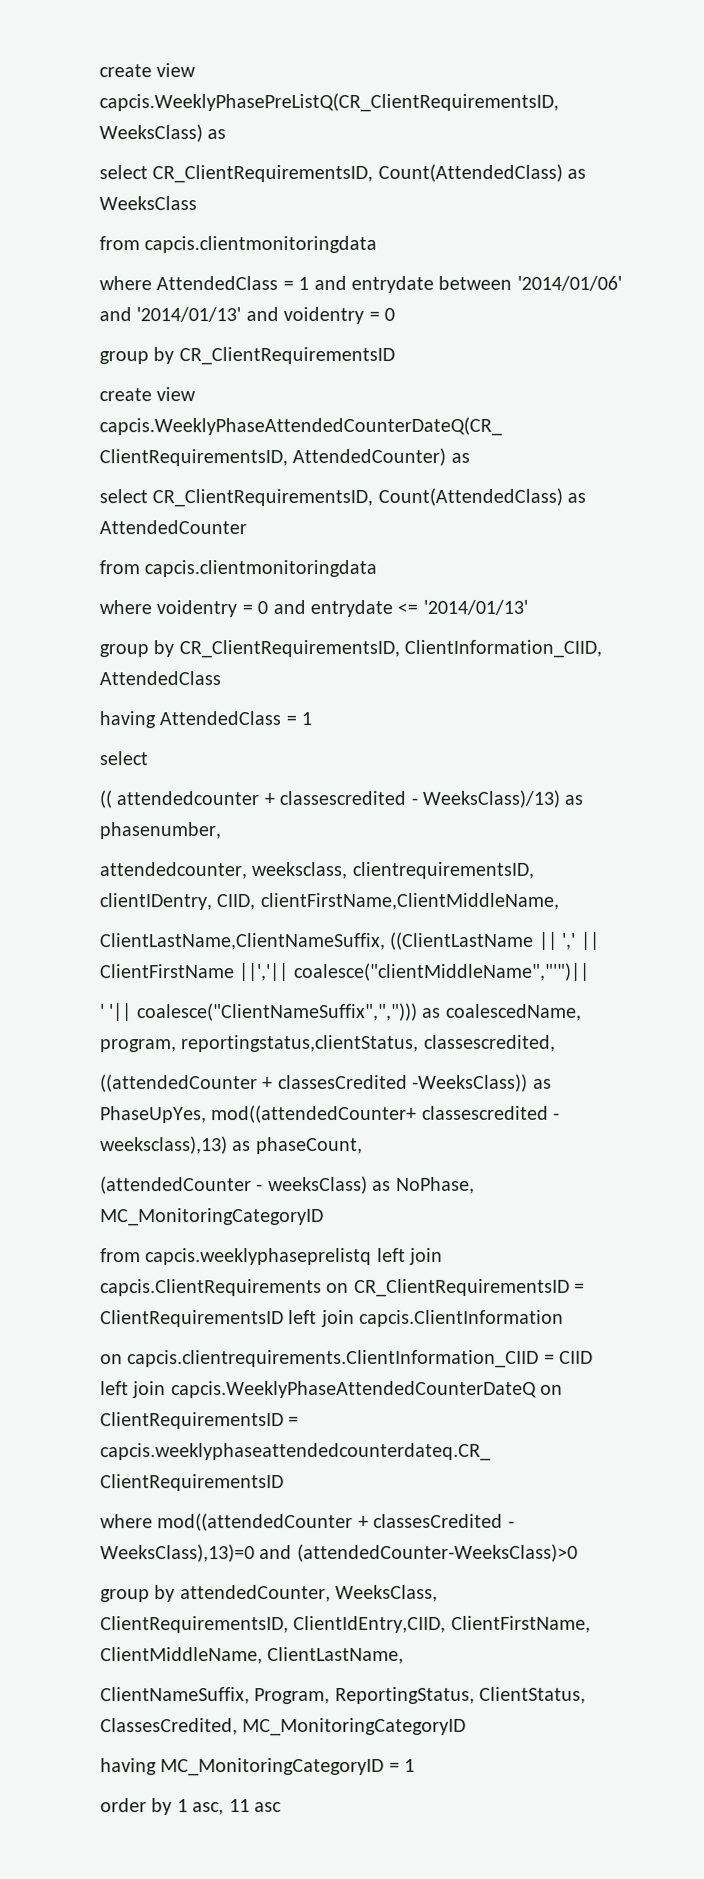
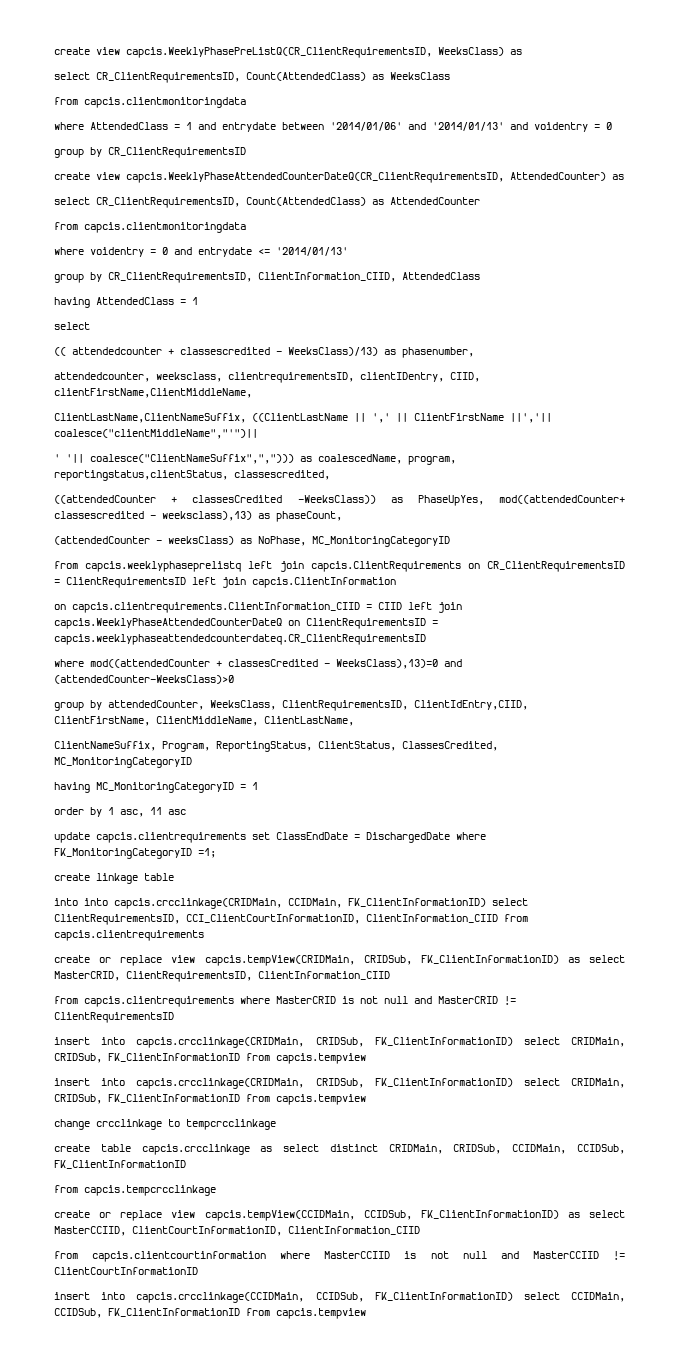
(282, 1807) none -> [54,832,486,843] [54,848,216,859] [54,873,174,884] [54,898,528,909] [54,914,528,925] [54,930,204,941] [54,955,625,966] [54,971,390,982] [54,996,516,1007] [54,1012,174,1023] [54,1037,625,1048] [54,1053,366,1064] [54,1078,625,1089] [54,1094,366,1105] [54,1119,276,1130] [54,1144,625,1155] [54,1160,186,1169] [54,1185,216,1196] [54,1210,625,1221] [54,1226,420,1236] [54,1251,625,1262] [54,1267,198,1275] [54,1292,625,1303] [54,1308,366,1319] // update capcis.clientrequirements set ClassEndDate = DischargedDate where FK_MonitoringCategoryID =1; // create linkage table // into into capcis.crcclinkage(CRIDMain, CCIDMain, FK_ClientInformationID) select ClientRequirementsID, CCI_ClientCourtInformationID, ClientInformation_CIID from capcis.clientrequirements // create or replace view capcis.tempView(CRIDMain, CRIDSub, FK_ClientInformationID) as select MasterCRID, ClientRequirementsID, ClientInformation_CIID // from capcis.clientrequirements where MasterCRID is not null and MasterCRID != ClientRequirementsID // insert into capcis.crcclinkage(CRIDMain, CRIDSub, FK_ClientInformationID) select CRIDMain, CRIDSub, FK_ClientInformationID from capcis.tempview // insert into capcis.crcclinkage(CRIDMain, CRIDSub, FK_ClientInformationID) select CRIDMain, CRIDSub, FK_ClientInformationID from capcis.tempview // change crcclinkage to tempcrcclinkage // create table capcis.crcclinkage as select distinct CRIDMain, CRIDSub, CCIDMain, CCIDSub, FK_ClientInformationID // from capcis.tempcrcclinkage // create or replace view capcis.tempView(CCIDMain, CCIDSub, FK_ClientInformationID) as select MasterCCIID, ClientCourtInformationID, ClientInformation_CIID // from capcis.clientcourtinformation where MasterCCIID is not null and MasterCCIID != ClientCourtInformationID // insert into capcis.crcclinkage(CCIDMain, CCIDSub, FK_ClientInformationID) select CCIDMain, CCIDSub, FK_ClientInformationID from capcis.tempview

